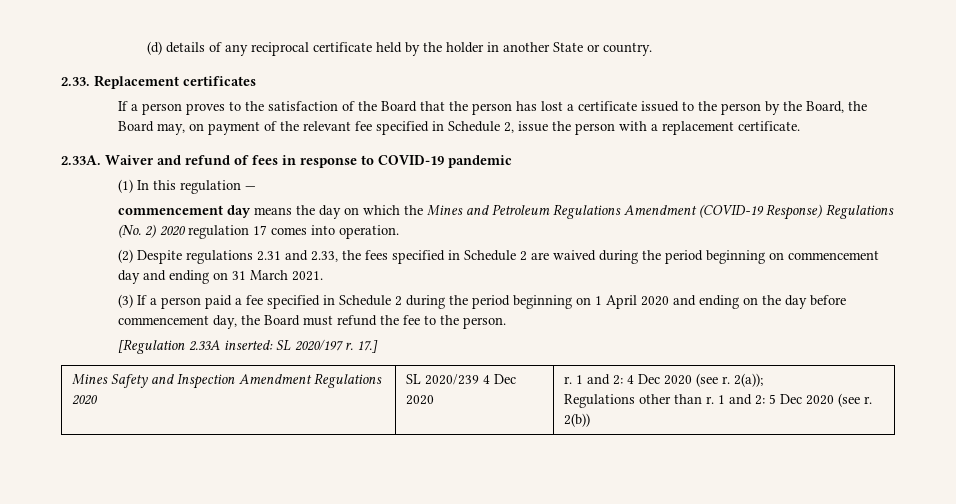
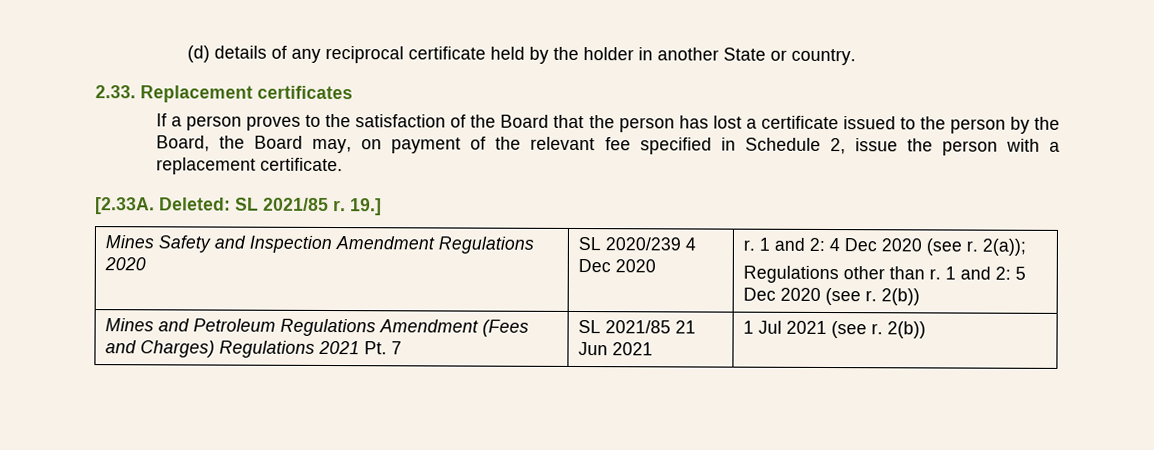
[61,155,512,168] [118,179,257,194] [118,204,895,220] [118,224,400,239] [118,249,880,264] [118,270,324,284] [118,294,847,309] [118,315,507,329] [118,339,379,354] 2.33A. Waiver and refund of fees in response to COVID-19 pandemic // (1) In this regulation — // commencement day means the day on which the Mines and Petroleum Regulations Amendment (COVID-19 Response) Regulations (No. 2) 2020 regulation 17 comes into operation. // (2) Despite regulations 2.31 and 2.33, the fees specified in Schedule 2 are waived during the period beginning on commencement day and ending on 31 March 2021. // (3) If a person paid a fee specified in Schedule 2 during the period beginning on 1 April 2020 and ending on the day before commencement day, the Board must refund the fee to the person. // [Regulation 2.33A inserted: SL 2020/197 r. 17.] -> [95,197,382,216] [2.33A. Deleted: SL 2021/85 r. 19.]
(591, 420) none -> [104,318,529,337] [104,340,402,358] [577,320,696,334] [577,342,653,356] [742,320,926,339] // Mines and Petroleum Regulations Amendment (Fees and Charges) Regulations 2021 Pt. 7 | SL 2021/85 21 Jun 2021 | 1 Jul 2021 (see r. 2(b))

